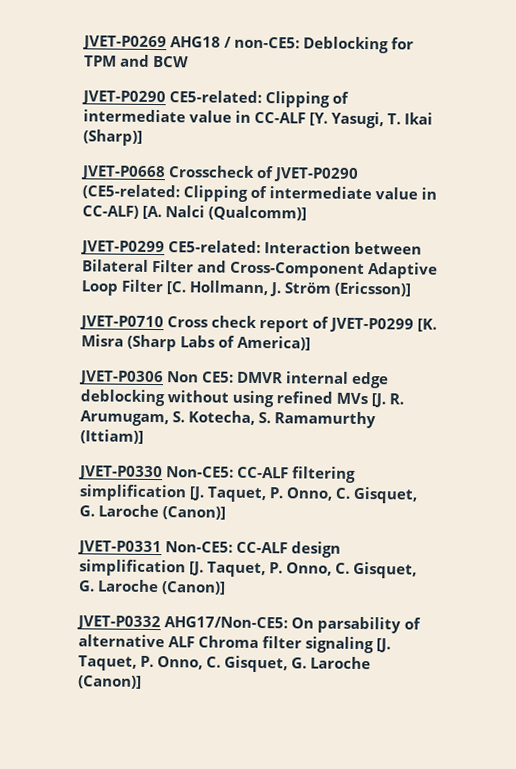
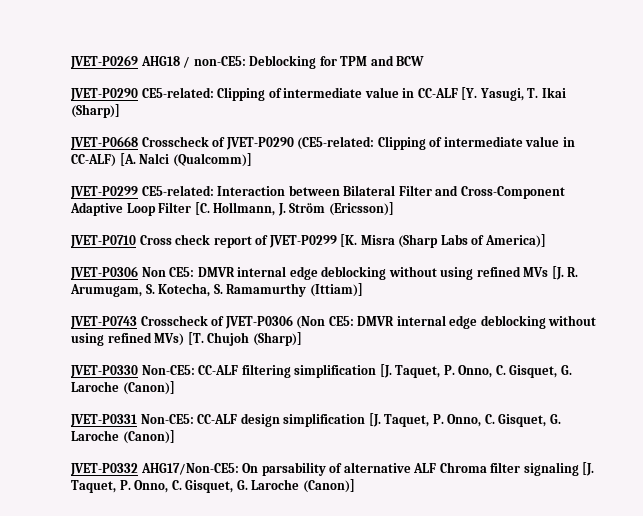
(144, 436) none -> [70,315,597,329] [71,332,302,346] // JVET-P0743 Crosscheck of JVET-P0306 (Non CE5: DMVR internal edge deblocking without using refined MVs) [T. Chujoh (Sharp)]

